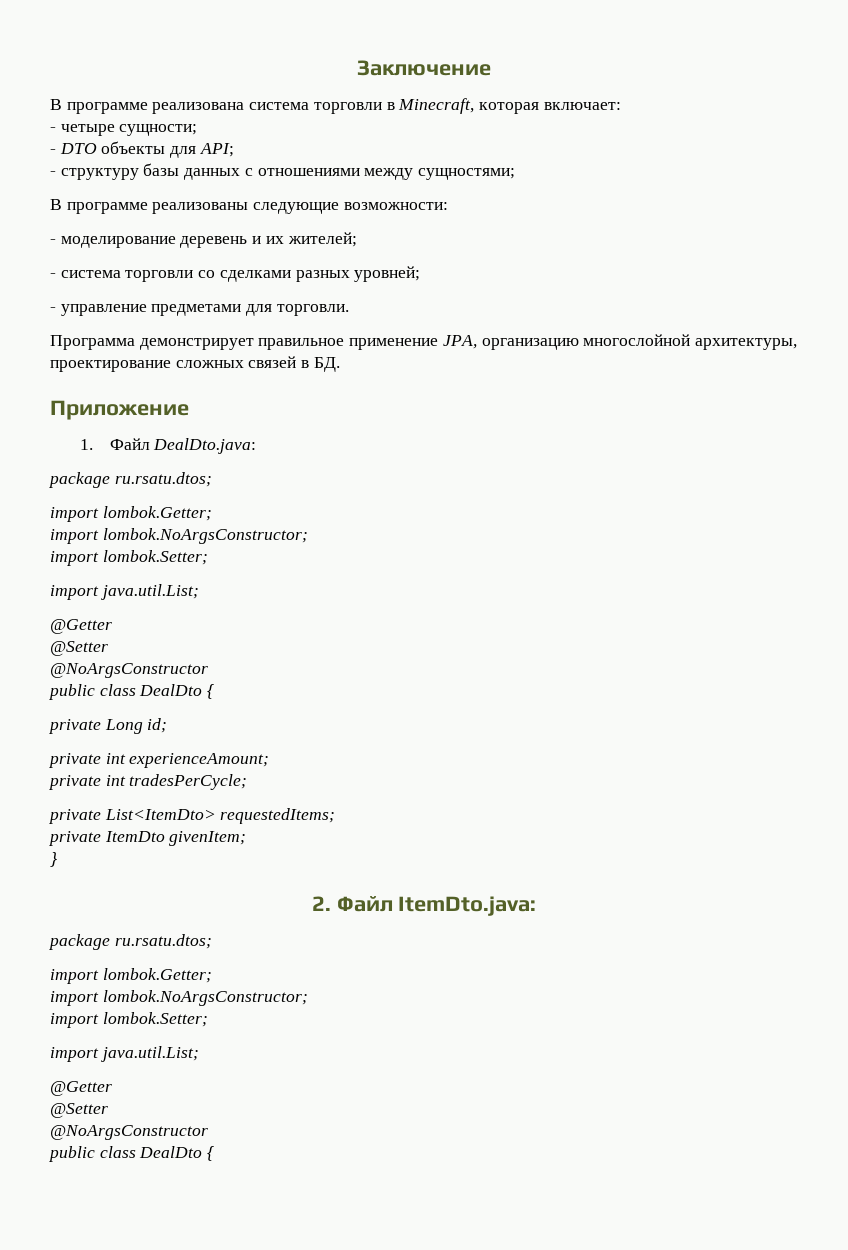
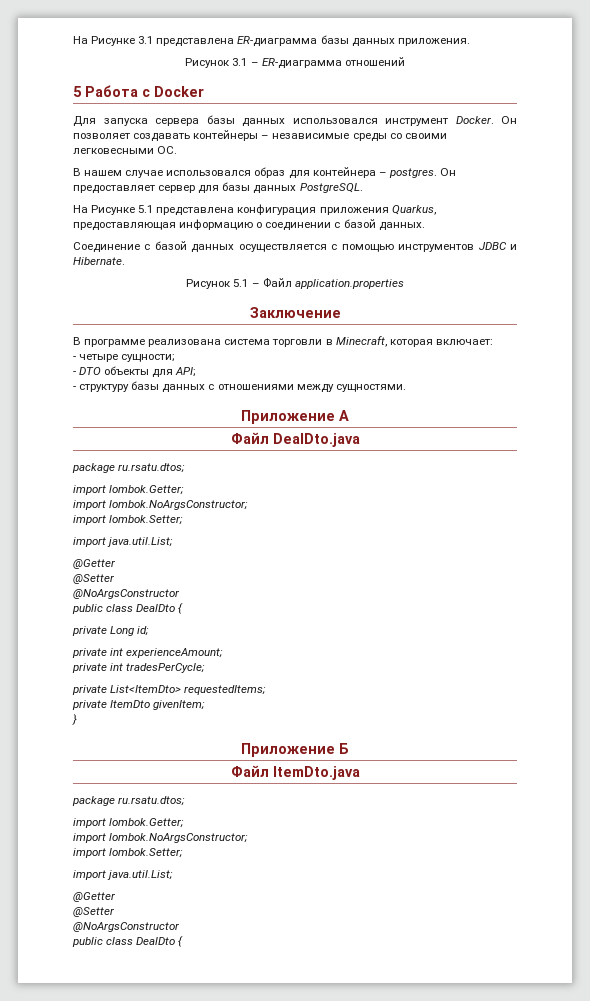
(357, 68) none -> [73,35,470,47] [185,57,405,69] [73,85,204,97] [73,115,517,127] [73,130,447,142] [73,146,178,154] [73,167,456,179] [73,182,363,194] [73,204,436,216] [73,219,425,231] [73,241,517,253] [73,257,125,265] [186,278,404,289] На Рисунке 3.1 представлена ER-диаграмма базы данных приложения. // Рисунок 3.1 – ER-диаграмма отношений // 5 Работа с Docker // Для запуска сервера базы данных использовался инструмент Docker. Он позволяет создавать контейнеры – независимые среды со своими легковесными ОС. // В нашем случае использовался образ для контейнера – postgres. Он предоставляет сервер для базы данных PostgreSQL. // На Рисунке 5.1 представлена конфигурация приложения Quarkus, предоставляющая информацию о соединении с базой данных. // Соединение с базой данных осуществляется с помощью инструментов JDBC и Hibernate. // Рисунок 5.1 – Файл application.properties //
[418,168,516,180] [50,199,448,214] [50,232,357,248] [50,266,421,282] [50,304,349,316] [50,334,798,350] [50,356,340,372] [50,400,189,420] [79,438,257,454] сущностями; // В программе реализованы следующие возможности: // - моделирование деревень и их жителей; // - система торговли со сделками разных уровней; // - управление предметами для торговли. // Программа демонстрирует правильное применение JPA, организацию многослойной архитектуры, проектирование сложных связей в БД. // Приложение // 1. Файл DealDto.java: -> [335,384,406,392] [241,410,349,424] [230,432,360,447] сущностями. // Приложение А // Файл DealDto.java
[311,896,537,916] 2. Файл ItemDto.java: -> [241,743,349,757] [230,765,360,780] Приложение Б // Файл ItemDto.java

